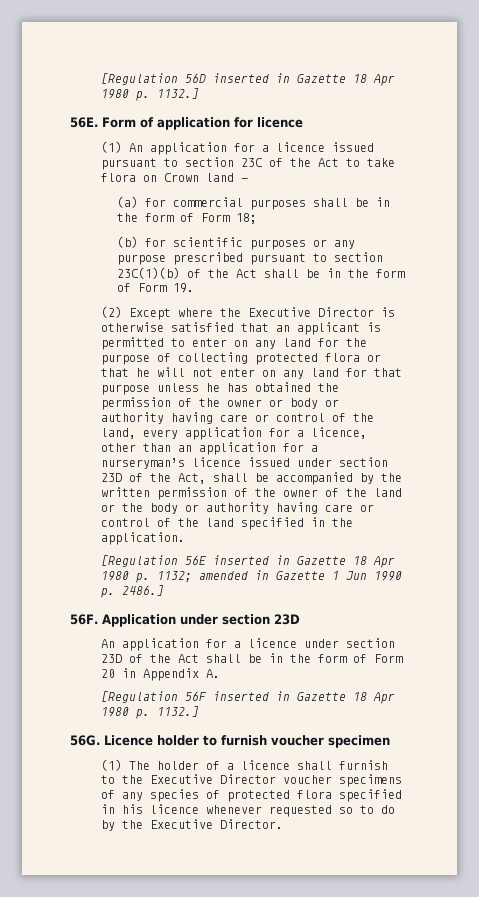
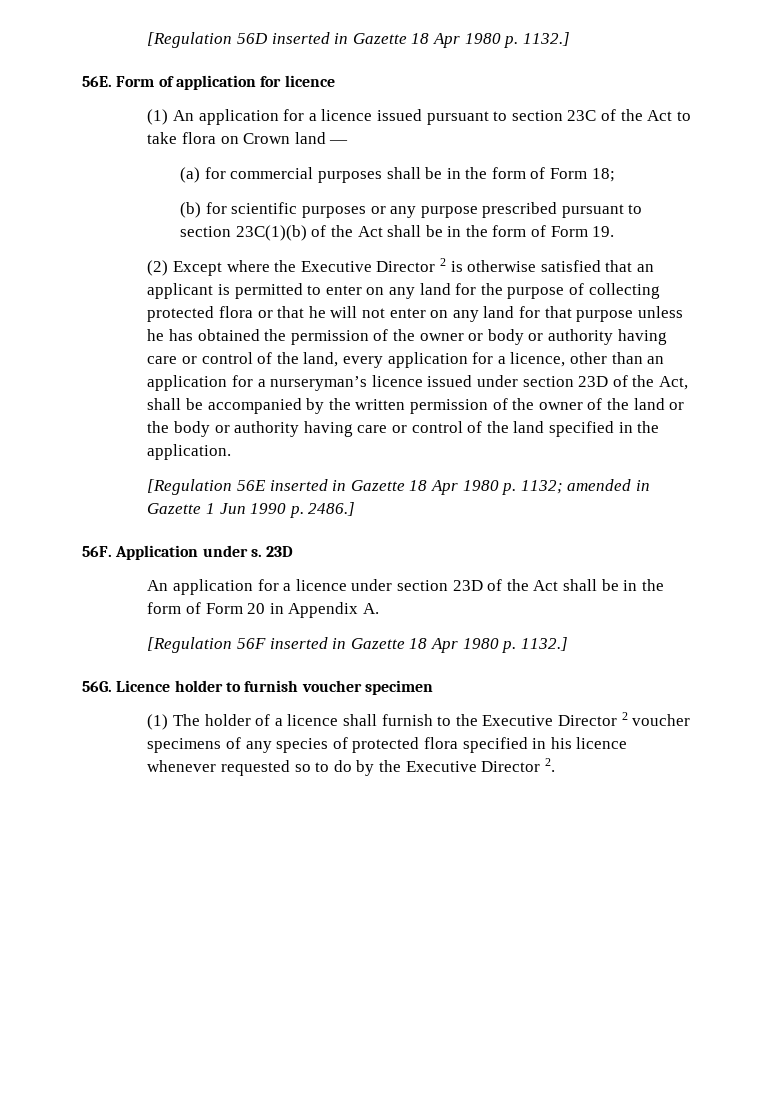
(375, 312) none -> [439,258,446,266] 2
[221,614,270,625] section -> [250,549,262,557] s.
(277, 779) none -> [621,712,628,720] 2
[220,819,284,829] Director. -> [481,758,555,772] Director 2.

